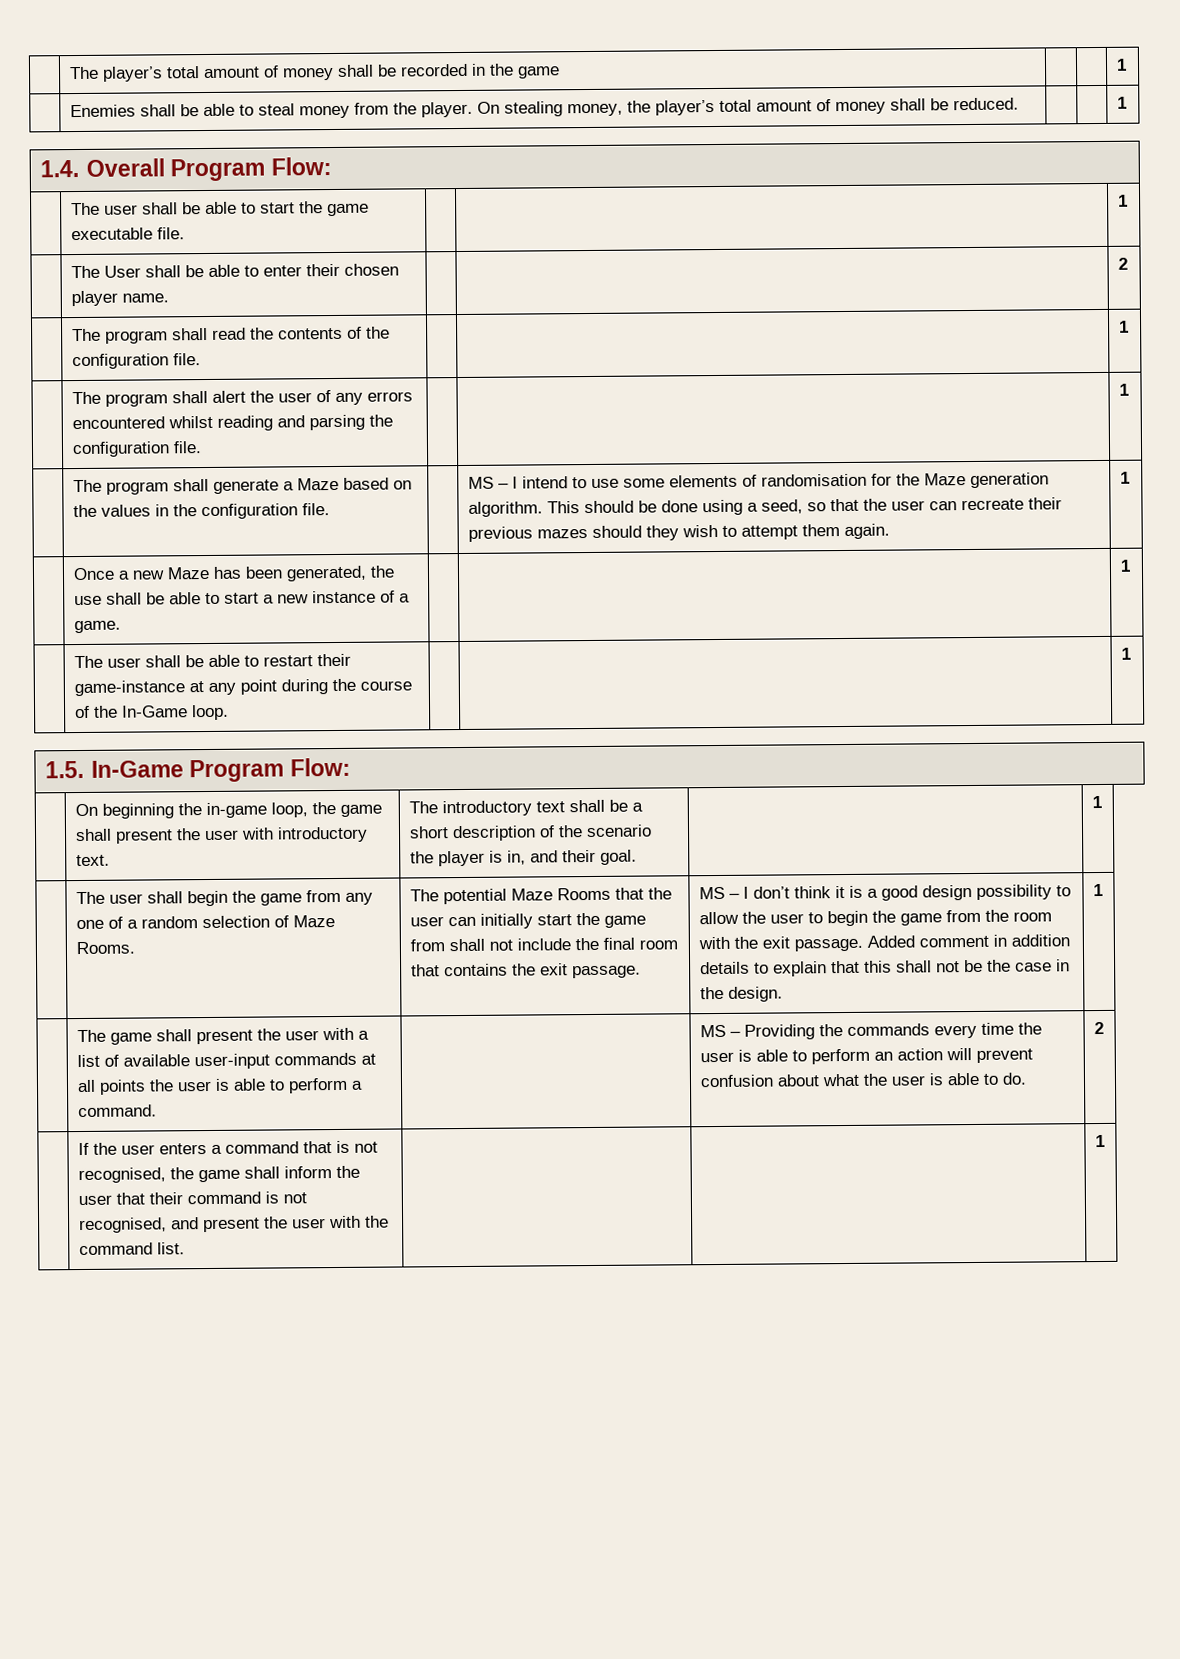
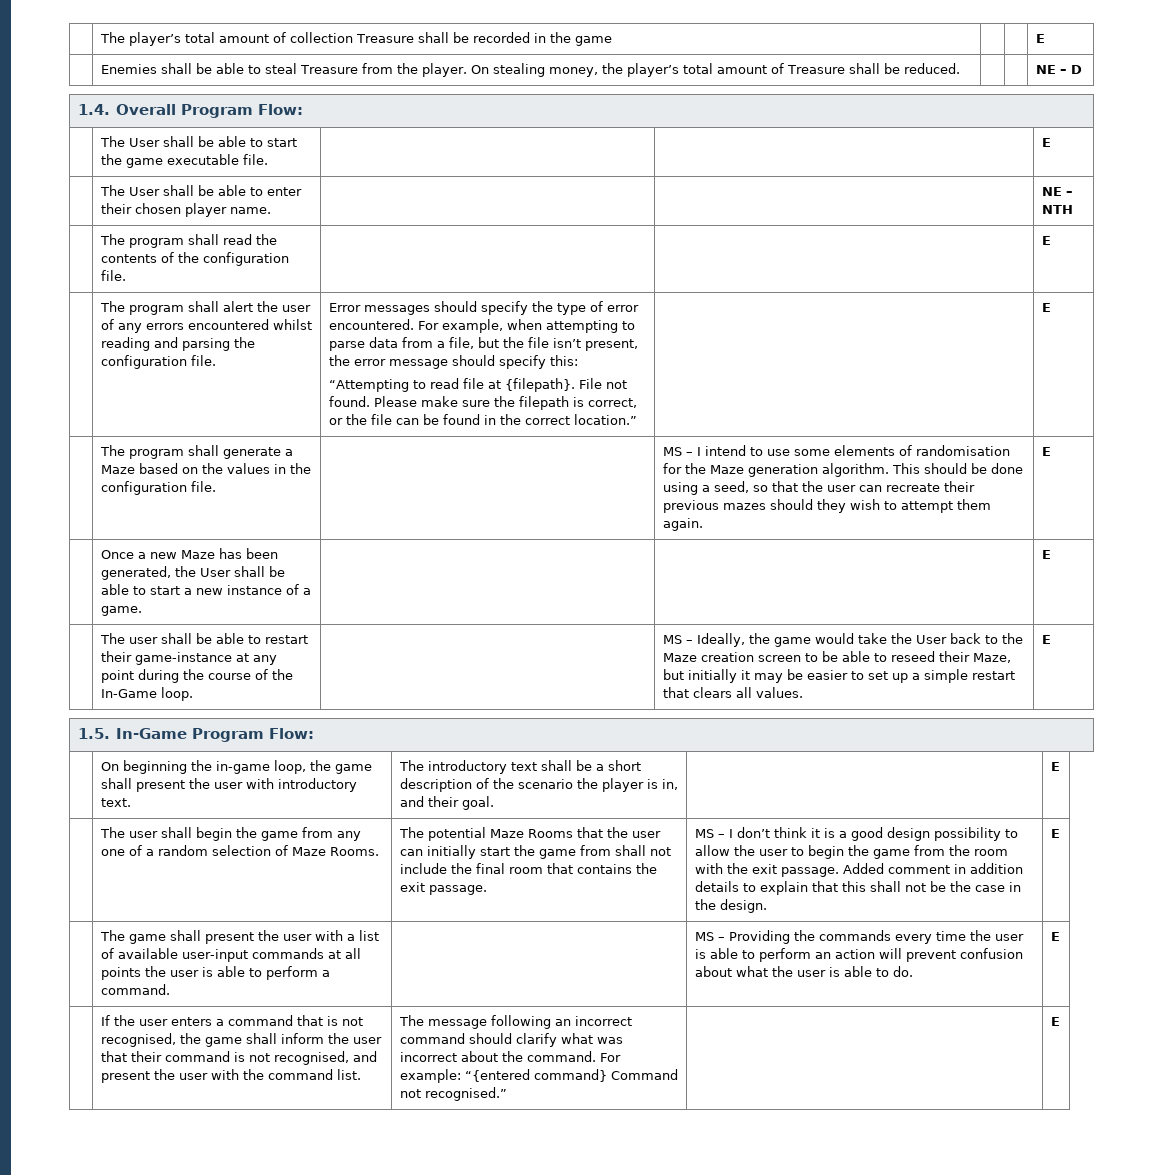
[282,67,334,81] money -> [289,32,414,43] collection Treasure
[1115,58,1127,71] 1 -> [1035,34,1045,43] E
[298,105,350,119] money -> [299,65,358,74] Treasure
[834,101,886,115] money -> [786,65,845,74] Treasure
[1116,96,1127,109] 1 -> [1035,65,1082,74] NE – D
[103,204,138,215] user -> [128,138,160,147] User
[1117,194,1128,207] 1 -> [1041,138,1051,147] E
[1117,257,1128,270] 2 -> [1041,187,1073,196] [1041,205,1073,214] NE – NTH
[1118,320,1129,333] 1 -> [1041,236,1051,245] E
[1118,383,1129,396] | | 1 -> [328,301,639,315] [328,319,635,333] [328,337,638,351] [328,355,578,369] [328,378,627,392] [328,396,637,410] [328,414,637,425] [1041,303,1051,312] Error messages should specify the type of error encountered. For example, when attempting to parse data from a file, but the file isn’t present, the error message should specify this: // “Attempting to read file at {filepath}. File not found. Please make sure the filepath is correct, or the file can be found in the correct location.” | | E
[1119,471,1130,484] 1 -> [1041,447,1051,456] E
[73,595,102,606] use -> [199,568,231,577] User
[1119,559,1130,572] 1 -> [1041,550,1051,559] E
[1120,647,1131,660] | 1 -> [662,633,1023,647] [662,651,1011,663] [662,669,1015,683] [662,687,803,698] [1041,635,1051,644] MS – Ideally, the game would take the User back to the Maze creation screen to be able to reseed their Maze, but initially it may be easier to set up a simple restart that clears all values. | E
[1091,795,1102,809] 1 -> [1050,762,1060,771] E
[1092,883,1103,897] 1 -> [1050,829,1060,838] E
[1093,1021,1104,1035] 2 -> [1050,932,1060,941] E
[1094,1134,1105,1148] | | 1 -> [398,1015,632,1029] [399,1033,623,1047] [399,1051,621,1062] [399,1069,678,1083] [399,1087,507,1101] [1050,1017,1060,1026] The message following an incorrect command should clarify what was incorrect about the command. For example: “{entered command} Command not recognised.” | | E

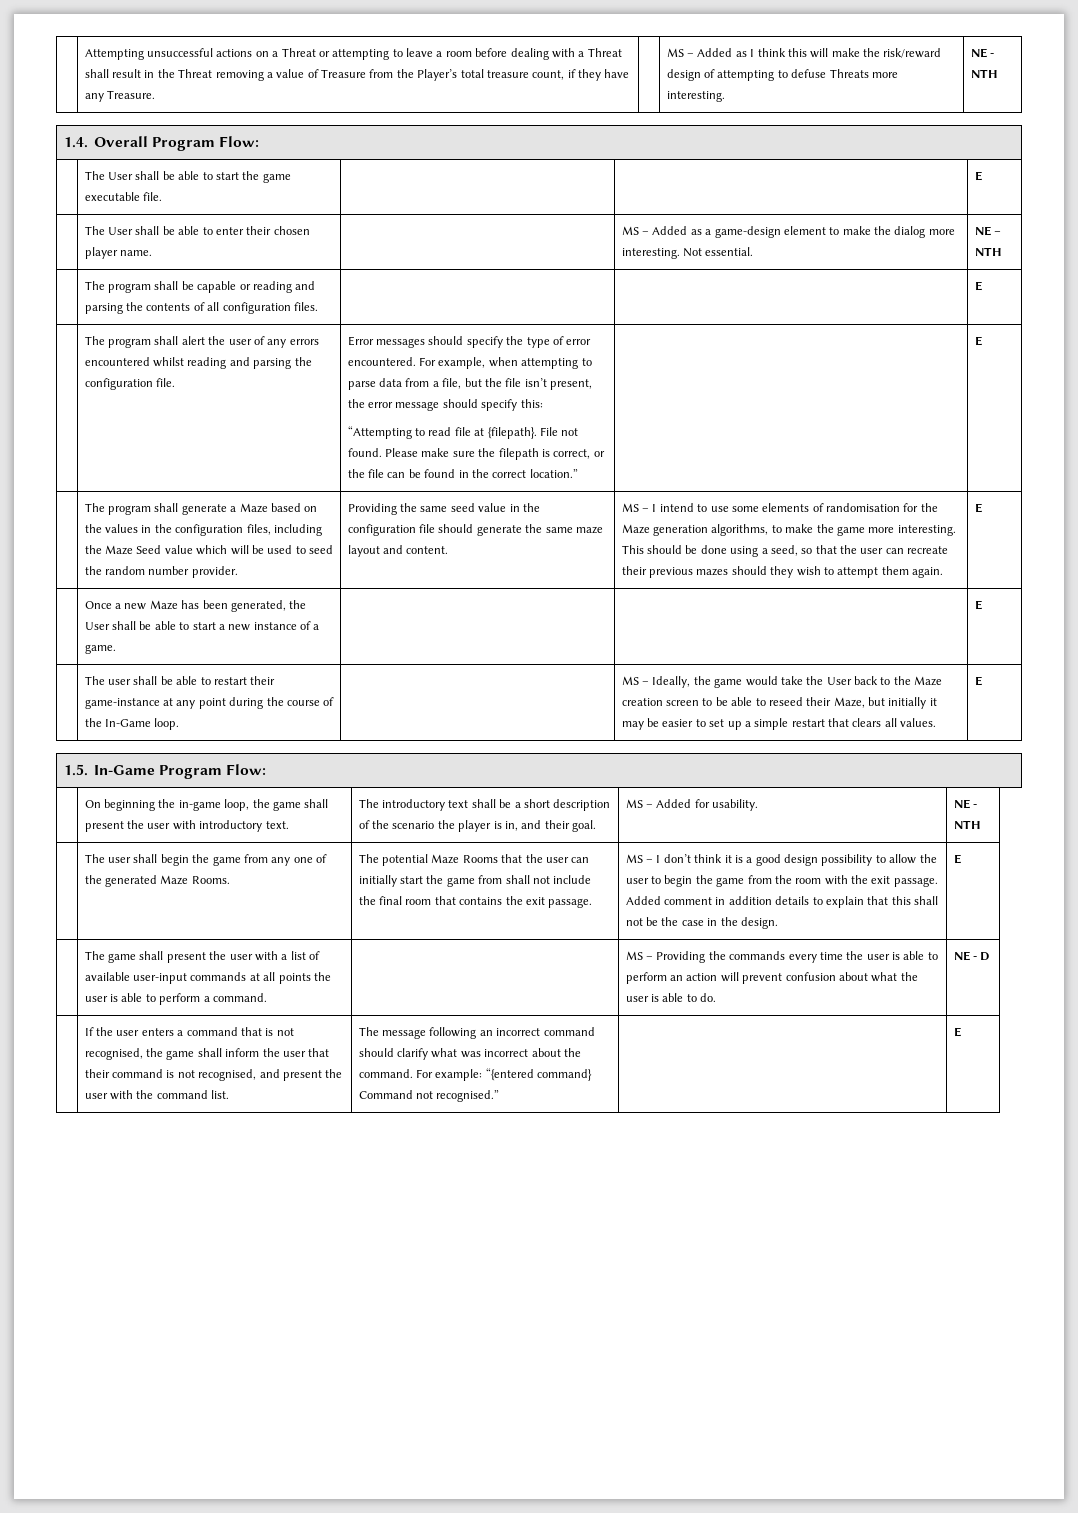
[99,32,612,46] [1035,34,1045,43] [100,63,960,77] [1035,65,1082,74] | The player’s total amount of collection Treasure shall be recorded in the game | | | E // | Enemies shall be able to steal Treasure from the player. On stealing money, the player’s total amount of Treasure shall be reduced. | | | NE – D -> [84,48,622,60] [84,69,630,81] [84,90,156,102] [666,48,942,58] [666,69,898,81] [666,91,725,102] [970,48,995,58] [970,69,998,78] | Attempting unsuccessful actions on a Threat or attempting to leave a room before dealing with a Threat shall result in the Threat removing a value of Treasure from the Player’s total treasure count, if they have any Treasure. | | MS – Added as I think this will make the risk/reward design of attempting to defuse Threats more interesting. | NE - NTH
(271, 210) none -> [621,226,955,238] [621,247,754,259] MS – Added as a game-design element to make the dialog more interesting. Not essential.
[222,234,277,245] [100,252,289,266] [100,270,126,281] read the contents of the configuration file. -> [181,281,316,293] [84,302,318,314] be capable or reading and parsing the contents of all configuration files.
[190,481,216,492] file. | -> [246,524,322,536] [84,545,334,555] [84,566,238,578] [347,503,540,515] [347,524,603,536] [347,545,449,557] files, including the Maze Seed value which will be used to seed the random number provider. | Providing the same seed value in the configuration file should generate the same maze layout and content.
[821,463,889,477] algorithm. -> [711,524,956,536] algorithms, to make the game more interesting.
[1050,762,1060,771] | E -> [625,799,759,811] [953,799,978,809] [953,820,981,829] MS – Added for usability. | NE - NTH
[145,845,288,856] a random selection of -> [84,875,158,887] the generated
[1050,932,1060,941] E -> [953,951,991,961] NE - D

